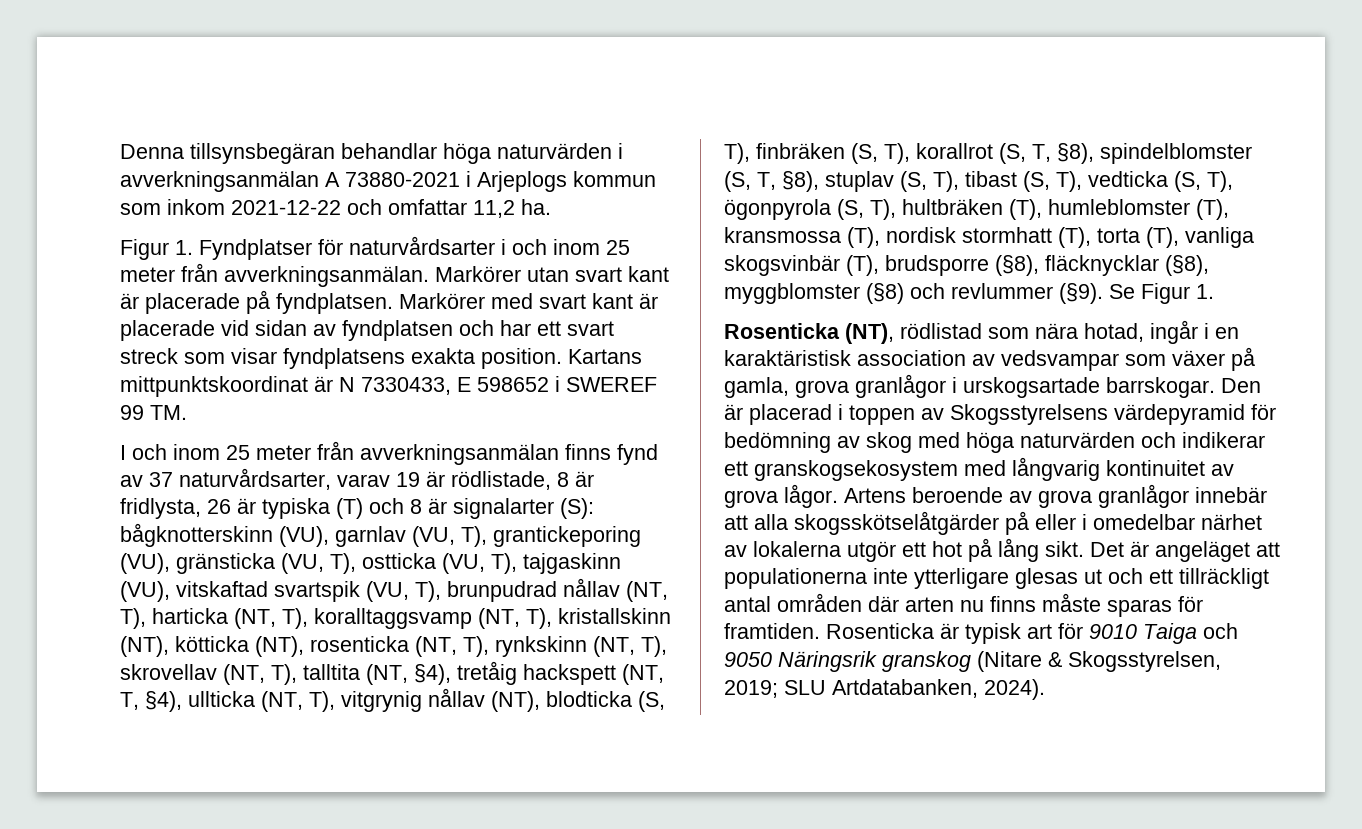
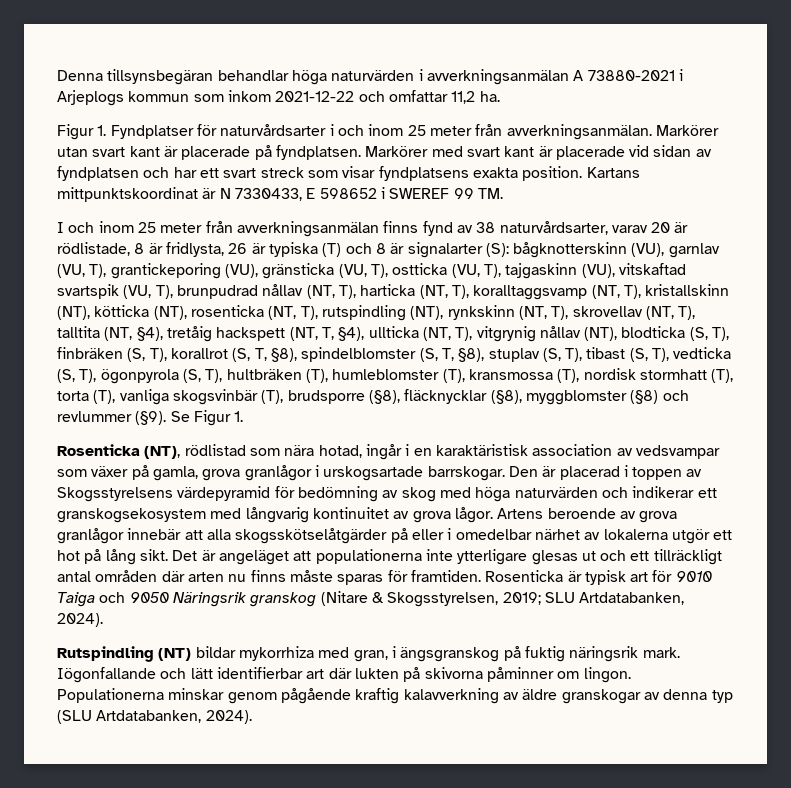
[149,472,173,487] 37 -> [476,222,496,233] 38
[396,472,420,487] 19 -> [651,222,671,233] 20
(489, 646) none -> [321,305,444,321] rutspindling (NT),
(1045, 689) none -> [57,646,680,662] [57,667,631,683] [57,688,733,704] [57,710,252,724] // Rutspindling (NT) bildar mykorrhiza med gran, i ängsgranskog på fuktig näringsrik mark. Iögonfallande och lätt identifierbar art där lukten på skivorna påminner om lingon. Populationerna minskar genom pågående kraftig kalavverkning av äldre granskogar av denna typ (SLU Artdatabanken, 2024).

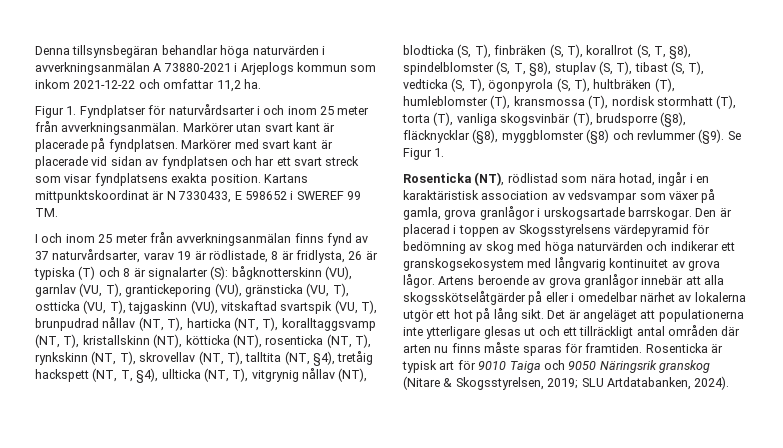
[476,222,496,233] 38 -> [35,251,49,260] 37
[651,222,671,233] 20 -> [177,251,192,260] 19
[321,305,444,321] rutspindling (NT), -> (371, 341) none
[57,646,680,662] [57,667,631,683] [57,688,733,704] [57,710,252,724] // Rutspindling (NT) bildar mykorrhiza med gran, i ängsgranskog på fuktig näringsrik mark. Iögonfallande och lätt identifierbar art där lukten på skivorna påminner om lingon. Populationerna minskar genom pågående kraftig kalavverkning av äldre granskogar av denna typ (SLU Artdatabanken, 2024). -> (730, 383) none

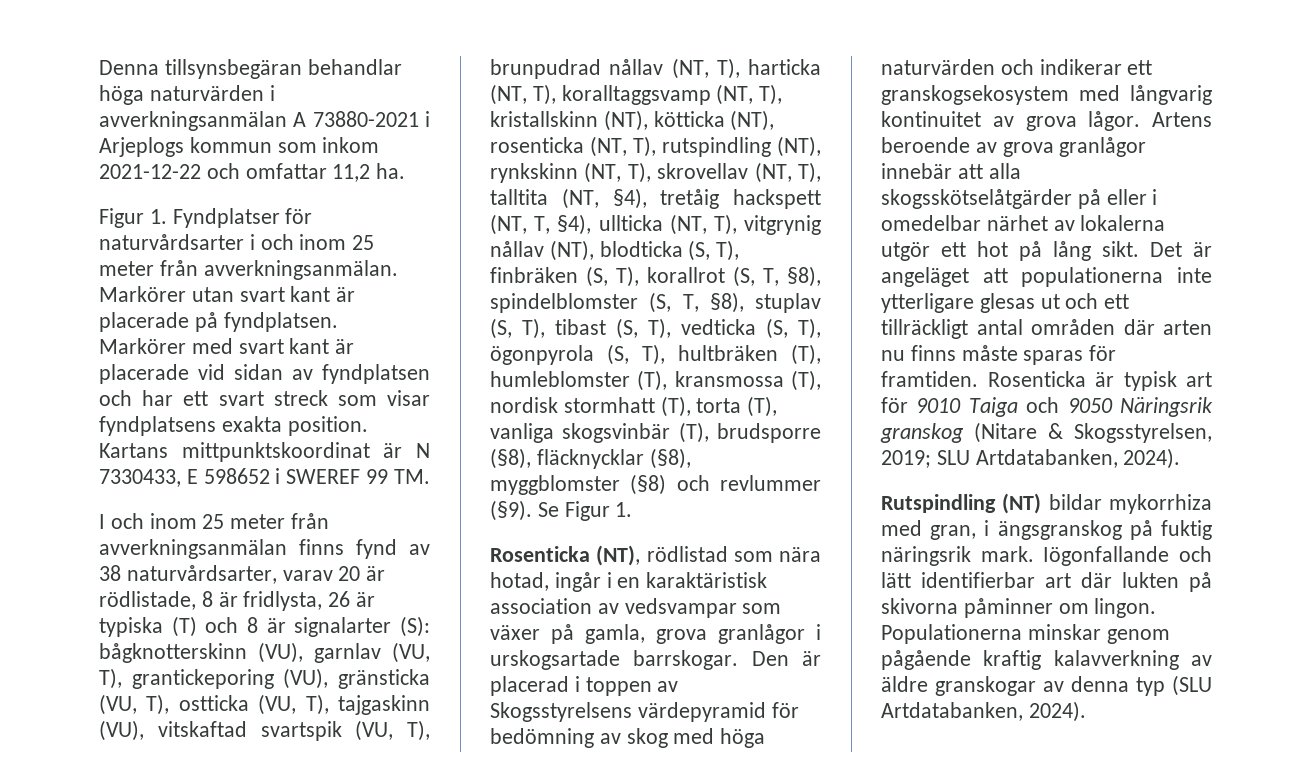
[35,251,49,260] 37 -> [99,565,121,581] 38
[177,251,192,260] 19 -> [338,566,361,581] 20
(371, 341) none -> [662,136,821,157] rutspindling (NT),
(730, 383) none -> [881,493,1212,514] [881,520,1212,540] [881,546,1212,566] [881,572,1212,592] [881,598,1157,618] [881,624,1170,644] [881,650,1212,670] [881,675,1212,696] [881,701,1086,722] // Rutspindling (NT) bildar mykorrhiza med gran, i ängsgranskog på fuktig näringsrik mark. Iögonfallande och lätt identifierbar art där lukten på skivorna påminner om lingon. Populationerna minskar genom pågående kraftig kalavverkning av äldre granskogar av denna typ (SLU Artdatabanken, 2024).

